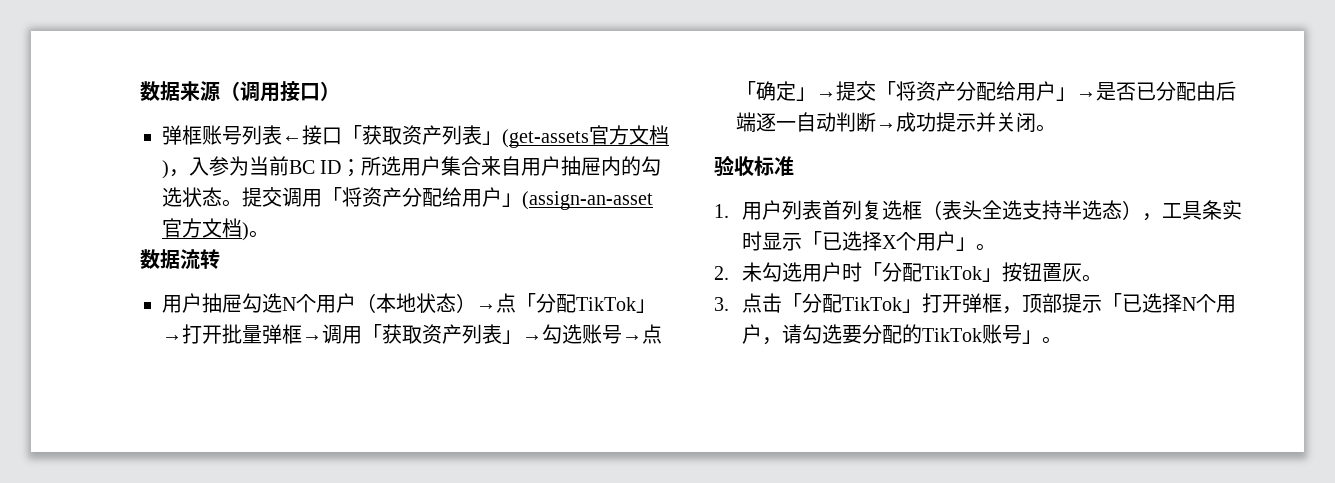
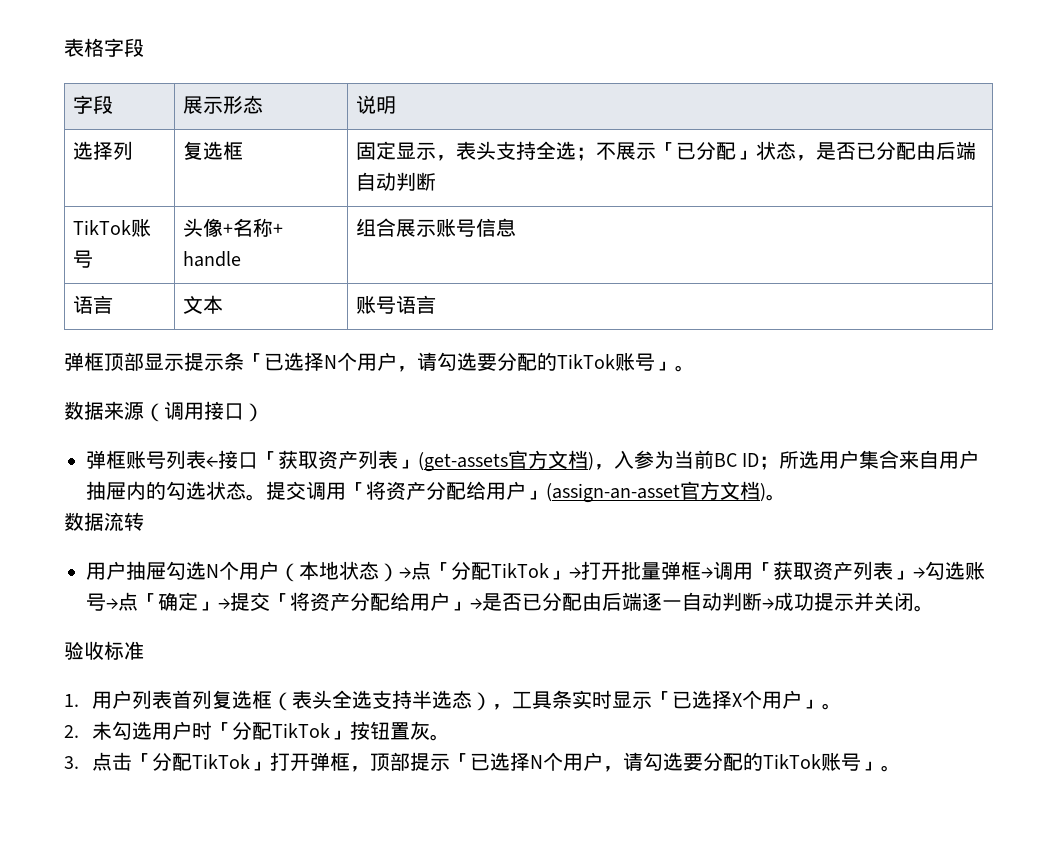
(140, 91) none -> [64,38,144,57] [72,95,113,114] [182,95,263,114] [355,95,396,114] [72,141,133,160] [182,141,243,160] [355,141,976,161] [355,172,436,191] [72,218,151,237] [72,250,93,268] [182,218,283,237] [182,251,241,267] [355,218,516,237] [72,295,113,314] [182,295,223,314] [355,295,436,314] [64,352,695,372] 表格字段 // 字段 | 展示形态 | 说明 // 选择列 | 复选框 | 固定显示，表头支持全选；不展示「已分配」状态，是否已分配由后端自动判断 // TikTok账号 | 头像+名称+ handle | 组合展示账号信息 // 语言 | 文本 | 账号语言 // 弹框顶部显示提示条「已选择N个用户，请勾选要分配的TikTok账号」。 //

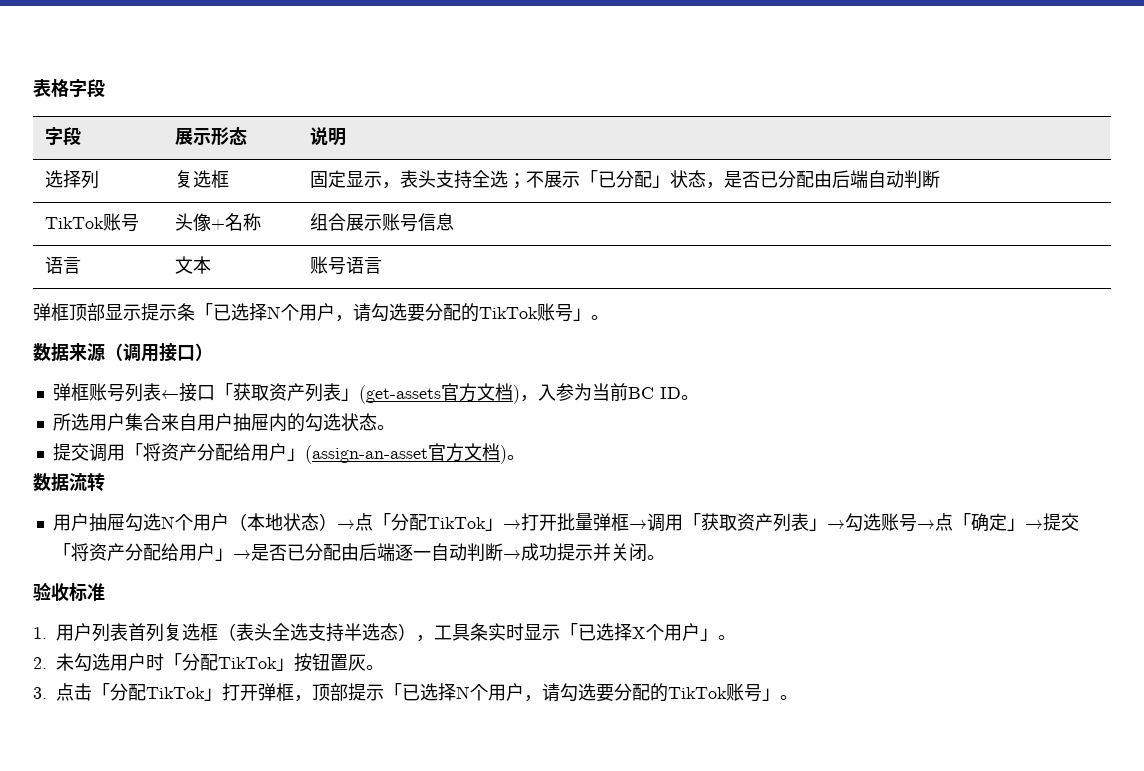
[272,223,283,235] [182,251,241,267] + handle -> (262, 222) none
[759,456,780,470] ； -> [680,395,699,400] 。 //
(266, 497) none -> (395, 427) //

